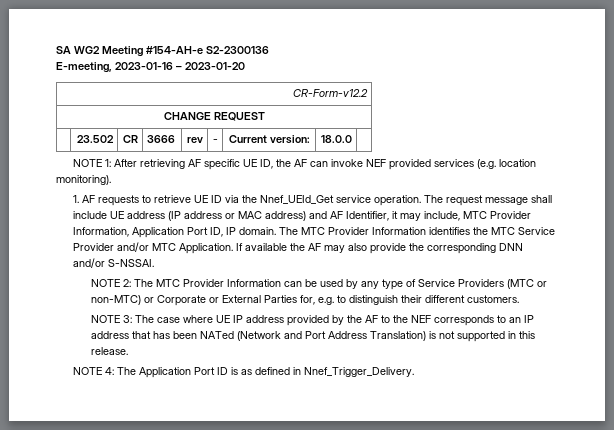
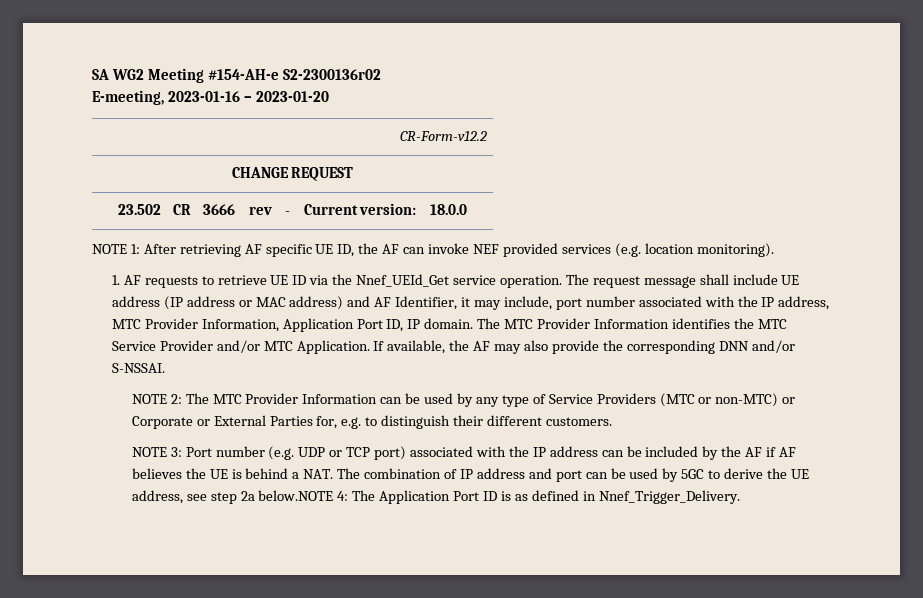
[206,46,269,54] S2-2300136 -> [282,69,381,80] S2-2300136r02
(461, 216) none -> [555,296,830,310] port number associated with the IP address,
[245,243,288,251] available -> [387,340,446,354] available,
[134,315,534,326] [90,331,535,342] [90,347,128,355] [73,367,103,375] The case where UE IP address provided by the AF to the NEF corresponds to an IP address that has been NATed (Network and Port Address Translation) is not supported in this release. // NOTE -> [185,446,797,460] [131,468,809,482] [131,490,334,504] Port number (e.g. UDP or TCP port) associated with the IP address can be included by the AF if AF believes the UE is behind a NAT. The combination of IP address and port can be used by 5GC to derive the UE address, see step 2a below.NOTE

